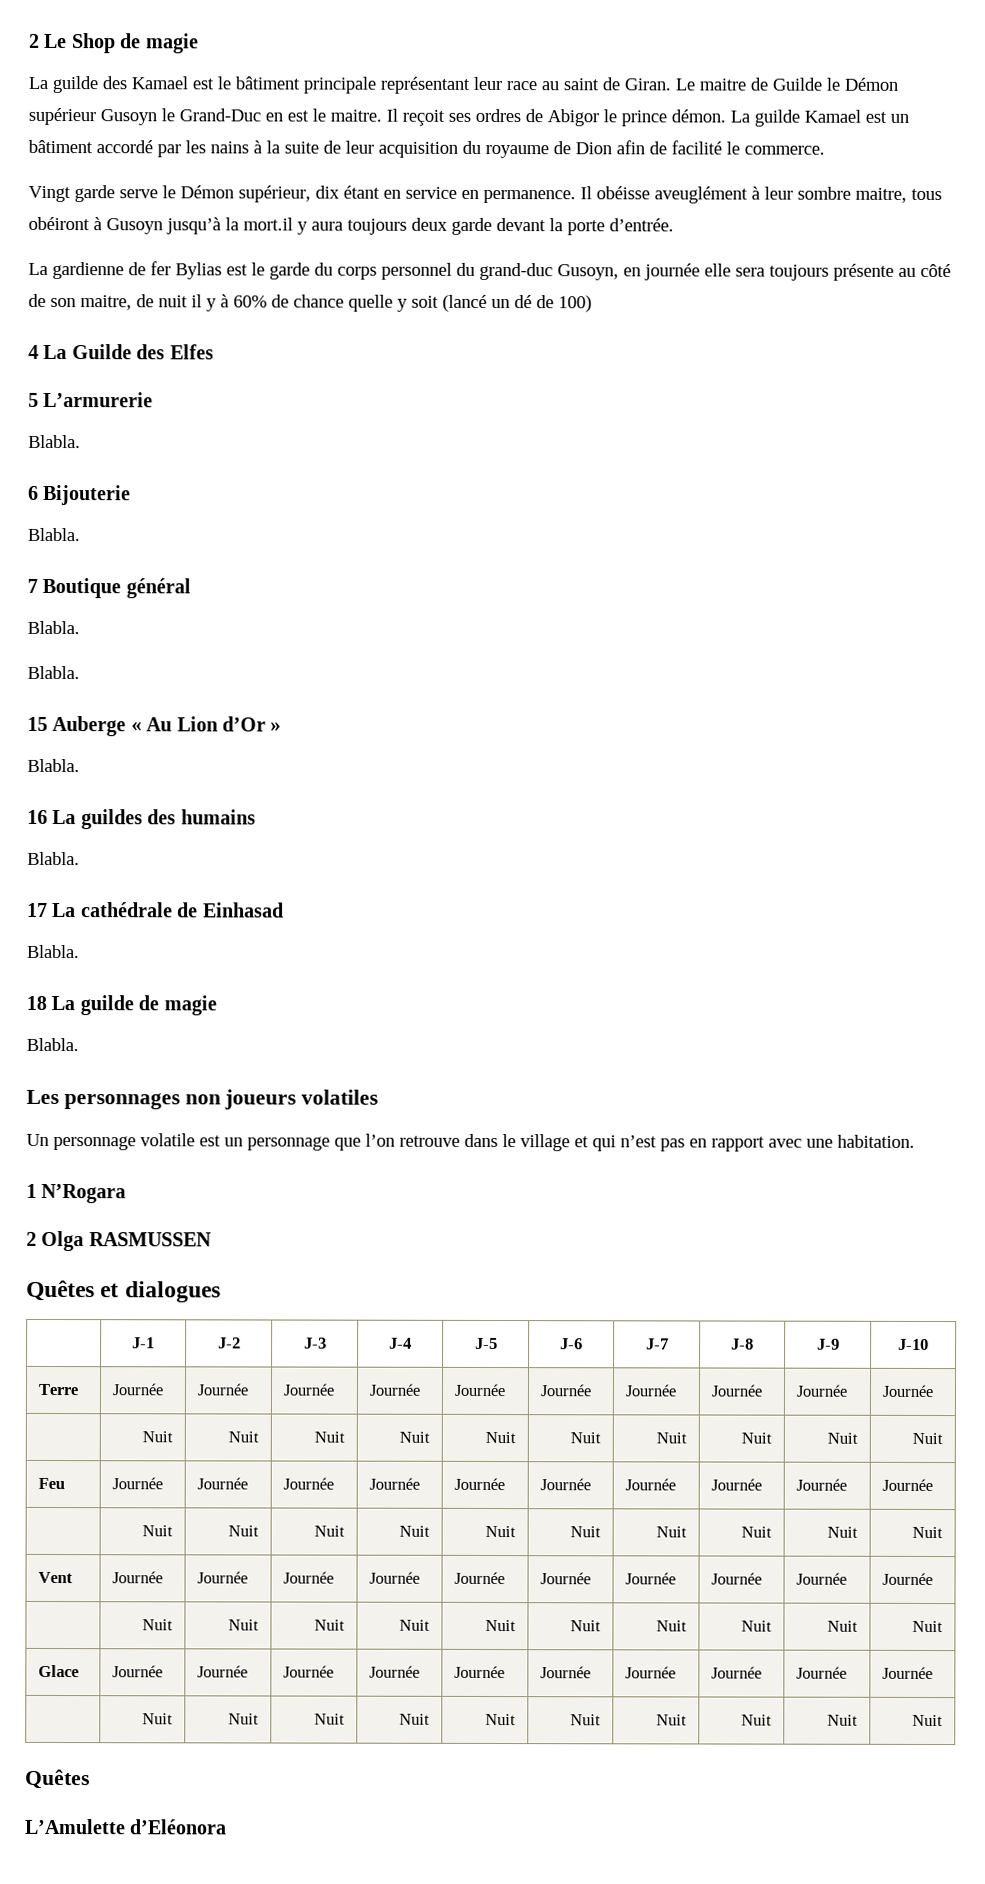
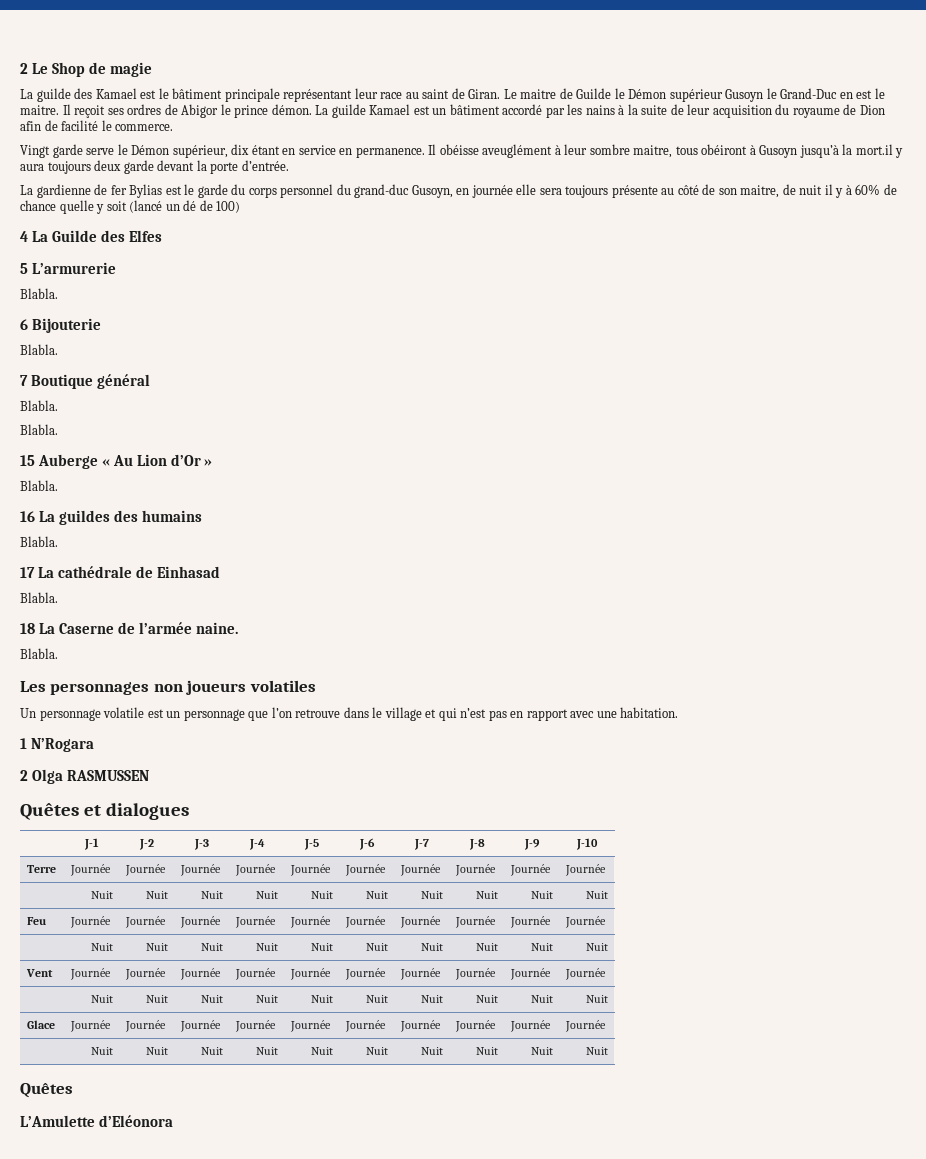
[79,995,217,1016] guilde de magie -> [58,622,238,634] Caserne de l’armée naine.

